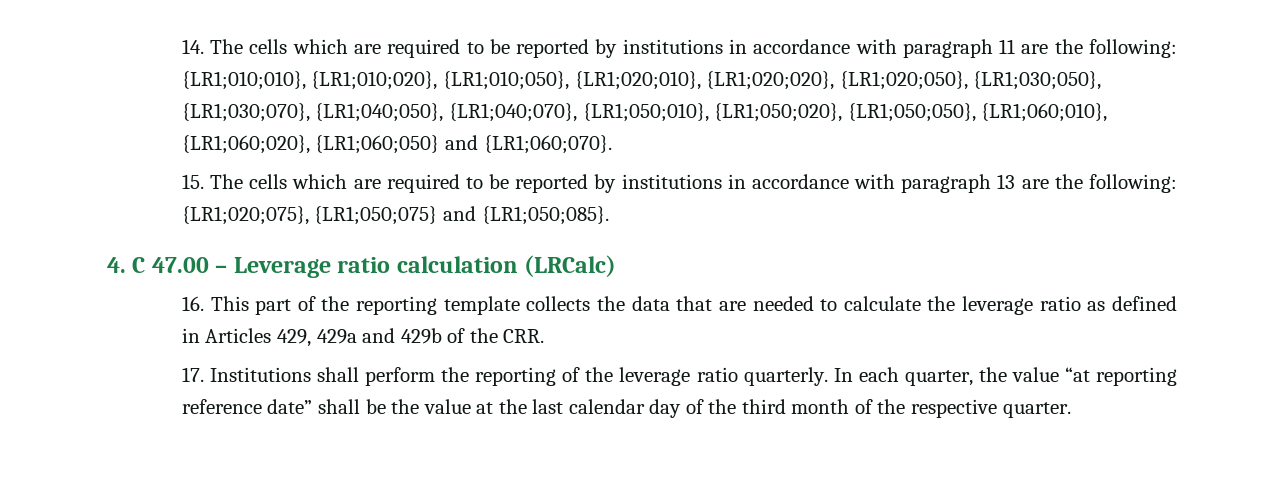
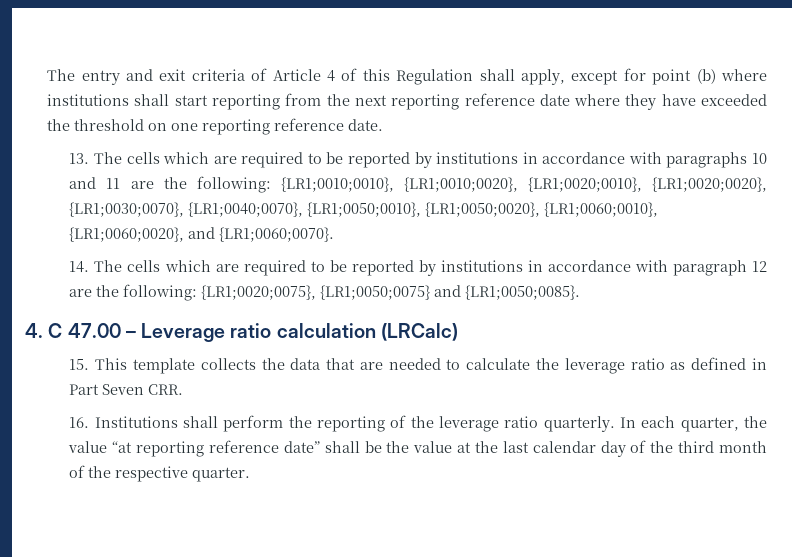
(181, 46) none -> [47,68,768,85] [47,93,768,110] [47,118,384,135] [69,152,768,168] [69,176,767,193] [69,202,659,217] [69,227,335,242] The entry and exit criteria of Article 4 of this Regulation shall apply, except for point (b) where institutions shall start reporting from the next reporting reference date where they have exceeded the threshold on one reporting reference date. // 13. The cells which are required to be reported by institutions in accordance with paragraphs 10 and 11 are the following: {LR1;0010;0010}, {LR1;0010;0020}, {LR1;0020;0010}, {LR1;0020;0020}, {LR1;0030;0070}, {LR1;0040;0070}, {LR1;0050;0010}, {LR1;0050;0020}, {LR1;0060;0010}, {LR1;0060;0020}, and {LR1;0060;0070}. //
[999,39,1177,58] [181,71,1102,90] [181,103,1108,122] [181,135,612,154] [181,174,1177,193] [181,206,609,225] 11 are the following: {LR1;010;010}, {LR1;010;020}, {LR1;010;050}, {LR1;020;010}, {LR1;020;020}, {LR1;020;050}, {LR1;030;050}, {LR1;030;070}, {LR1;040;050}, {LR1;040;070}, {LR1;050;010}, {LR1;050;020}, {LR1;050;050}, {LR1;060;010}, {LR1;060;020}, {LR1;060;050} and {LR1;060;070}. // 15. The cells which are required to be reported by institutions in accordance with paragraph 13 are the following: {LR1;020;075}, {LR1;050;075} and {LR1;050;085}. -> [752,261,768,272] [69,284,581,301] 12 are the following: {LR1;0020;0075}, {LR1;0050;0075} and {LR1;0050;0085}.
[181,296,438,315] 16. This part of the reporting -> [69,358,128,370] 15. This
[205,328,498,347] Articles 429, 429a and 429b of the -> [69,384,145,395] Part Seven
[181,367,204,382] 17. -> [69,417,90,428] 16.

